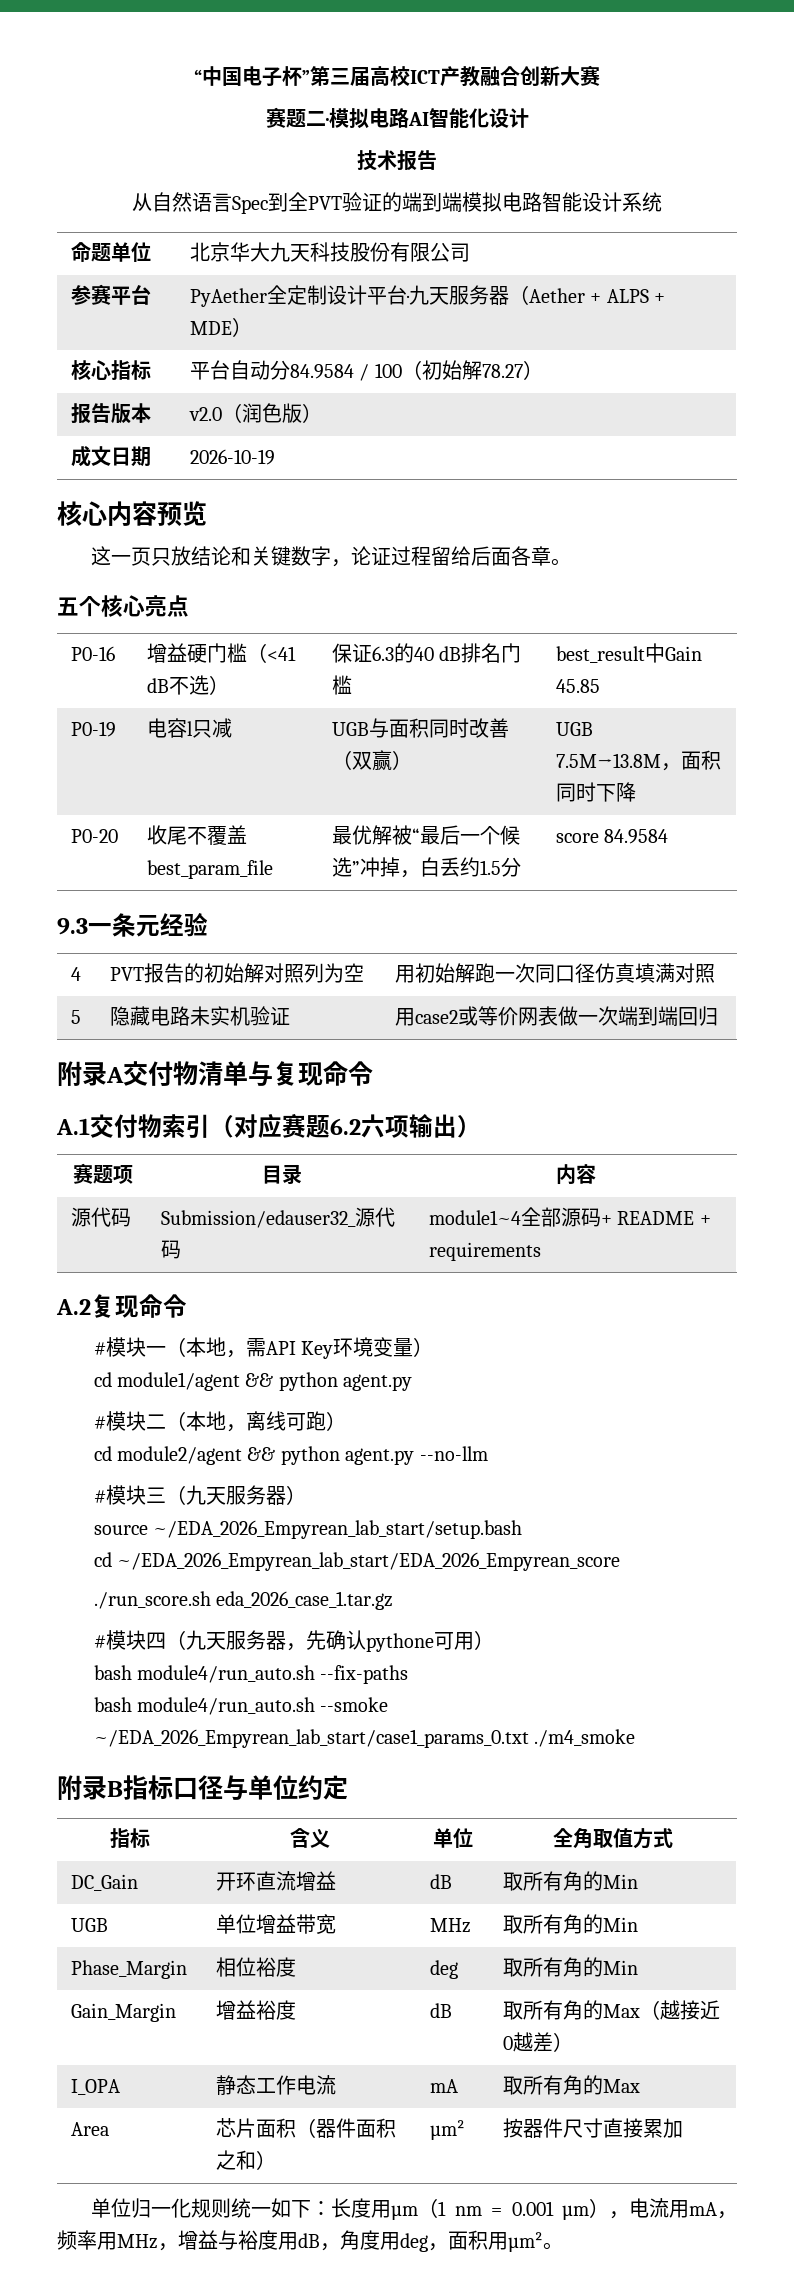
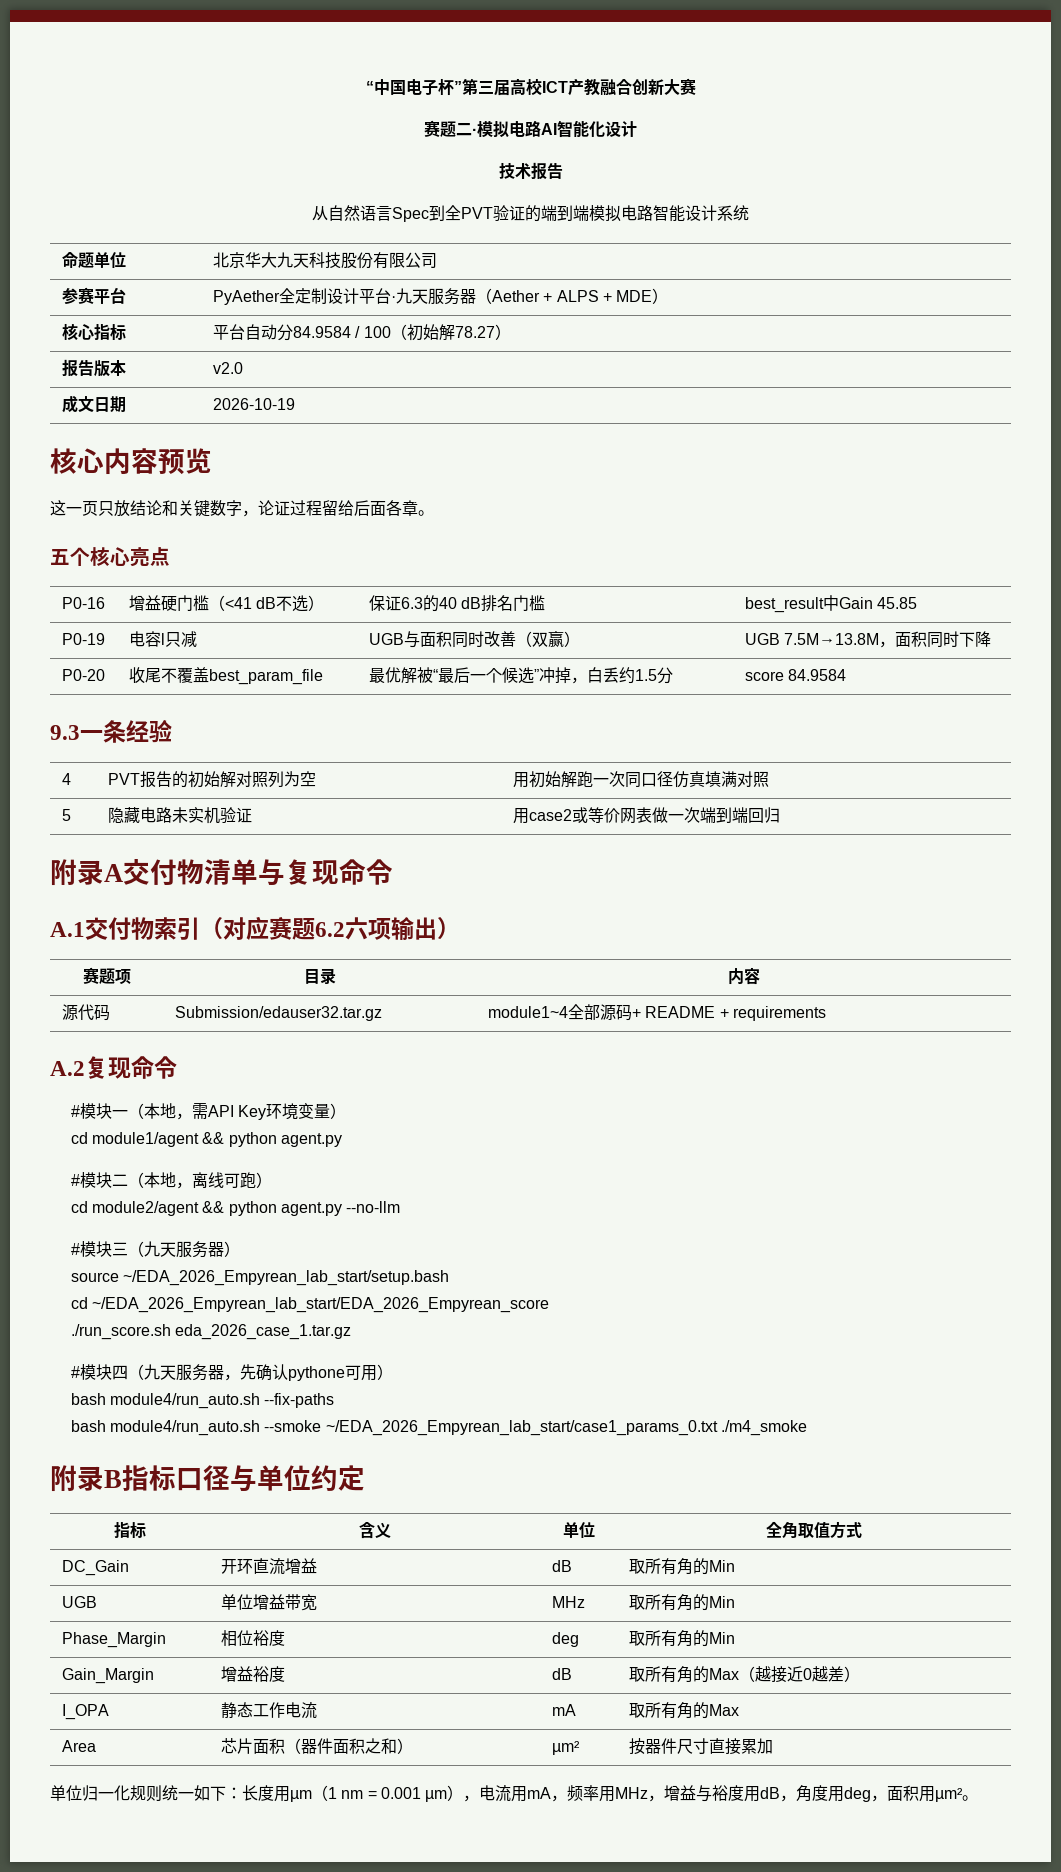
[222,403,323,423] （润色版） -> (243, 368) none
[136,915,160,937] 元 -> (126, 731) none
[161,1207,396,1228] [161,1240,182,1259] Submission/edauser32_源代码 -> [174,1006,382,1021] Submission/edauser32.tar.gz

